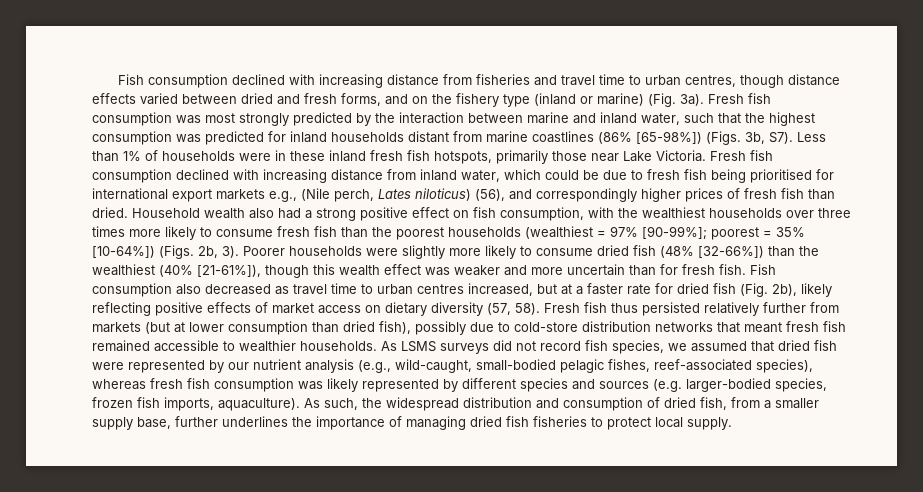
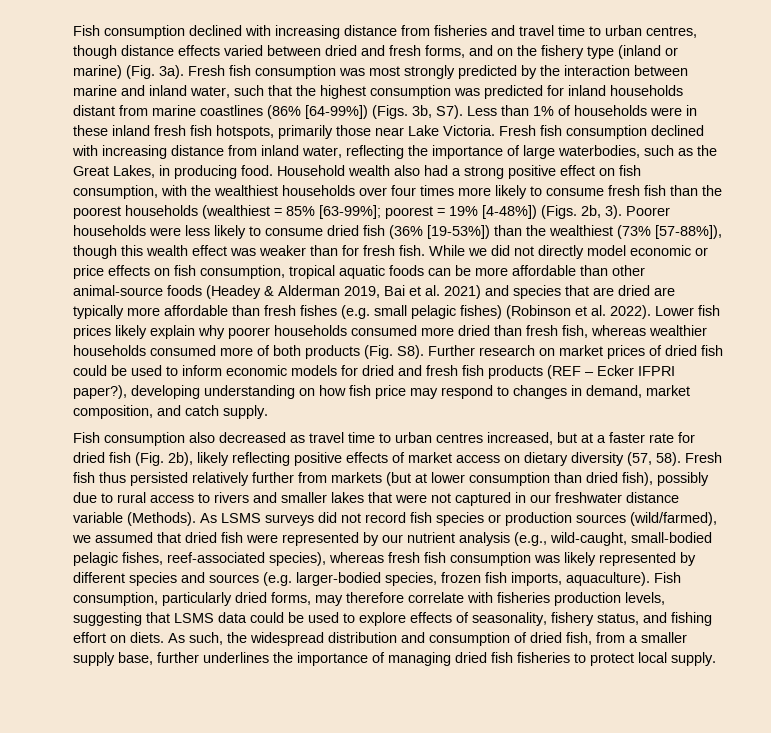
[636,131,702,144] [65-98%]) -> [305,105,368,119] [64-99%])
[504,169,834,183] [92,188,835,202] [92,207,128,218] which could be due to fresh fish being prioritised for international export markets e.g., (Nile perch, Lates niloticus) (56), and correspondingly higher prices of fresh fish than dried. -> [346,145,717,159] [73,165,273,179] reflecting the importance of large waterbodies, such as the Great Lakes, in producing food.
[818,208,851,218] three -> [391,185,416,196] four
[610,226,805,240] [92,246,155,258] 97% [90-99%]; poorest = 35% [10-64%]) -> [286,205,537,219] 85% [63-99%]; poorest = 19% [4-48%])
[402,245,481,259] slightly more -> [185,225,210,236] less
[660,246,764,258] (48% [32-66%]) -> [389,225,490,239] (36% [19-53%])
[159,265,261,277] (40% [21-61%]), -> [617,225,722,239] (73% [57-88%]),
[504,264,625,276] and more uncertain -> (306, 250) none
(746, 269) none -> [429,245,708,259] [73,265,645,279] [73,285,675,299] [73,305,720,319] [73,325,707,339] [73,345,723,359] [73,365,675,379] [73,385,690,399] [73,405,268,419] While we did not directly model economic or price effects on fish consumption, tropical aquatic foods can be more affordable than other animal-source foods (Headey & Alderman 2019, Bai et al. 2021) and species that are dried are typically more affordable than fresh fishes (e.g. small pelagic fishes) (Robinson et al. 2022). Lower fish prices likely explain why poorer households consumed more dried than fresh fish, whereas wealthier households consumed more of both products (Fig. S8). Further research on market prices of dried fish could be used to inform economic models for dried and fresh fish products (REF – Ecker IFPRI paper?), developing understanding on how fish price may respond to changes in demand, market composition, and catch supply. //
[514,321,846,333] [92,340,377,352] cold-store distribution networks that meant fresh fish remained accessible to wealthier households. -> [117,492,679,506] [73,512,196,526] rural access to rivers and smaller lakes that were not captured in our freshwater distance variable (Methods).
[612,340,664,354] species, -> [436,512,717,526] species or production sources (wild/farmed),
(300, 404) none -> [654,572,681,583] [73,592,665,606] [73,612,712,626] [73,632,164,643] Fish consumption, particularly dried forms, may therefore correlate with fisheries production levels, suggesting that LSMS data could be used to explore effects of seasonality, fishery status, and fishing effort on diets.

